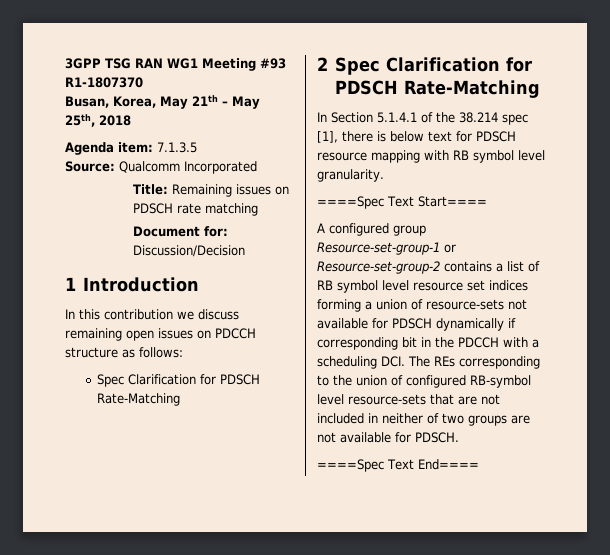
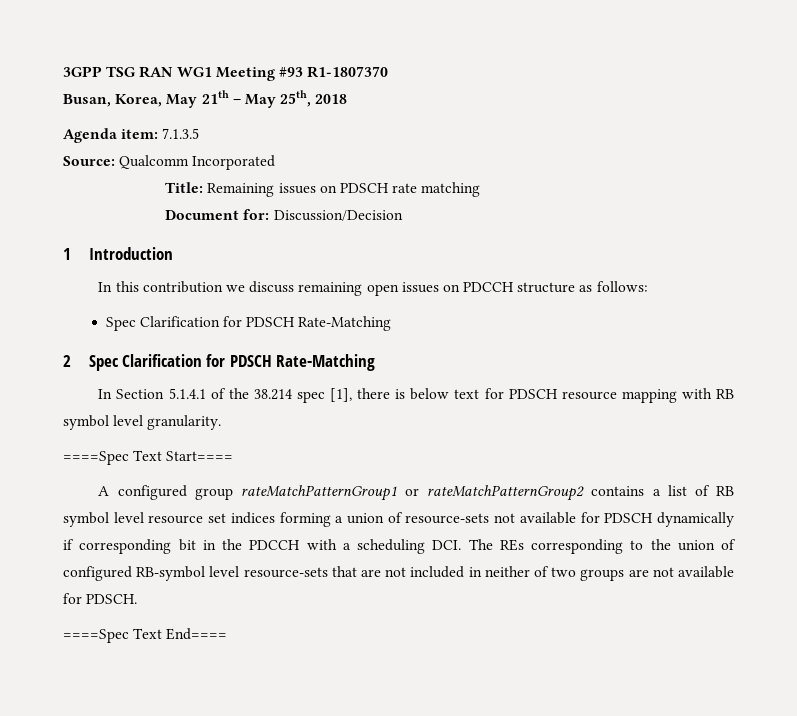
[317,242,456,255] [317,261,440,274] Resource-set-group-1 or Resource-set-group-2 -> [240,485,585,501] rateMatchPatternGroup1 or rateMatchPatternGroup2

